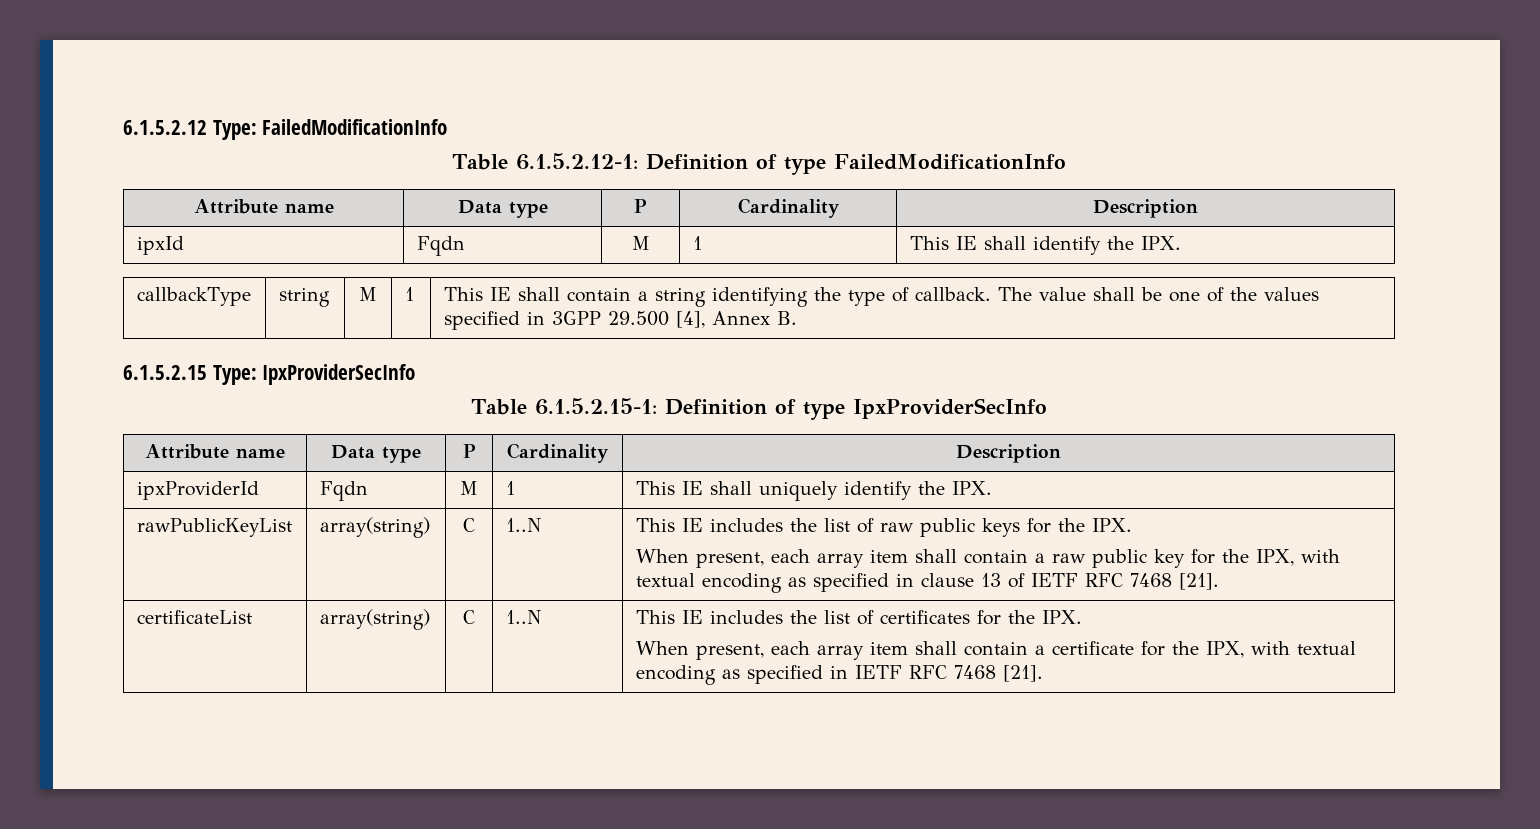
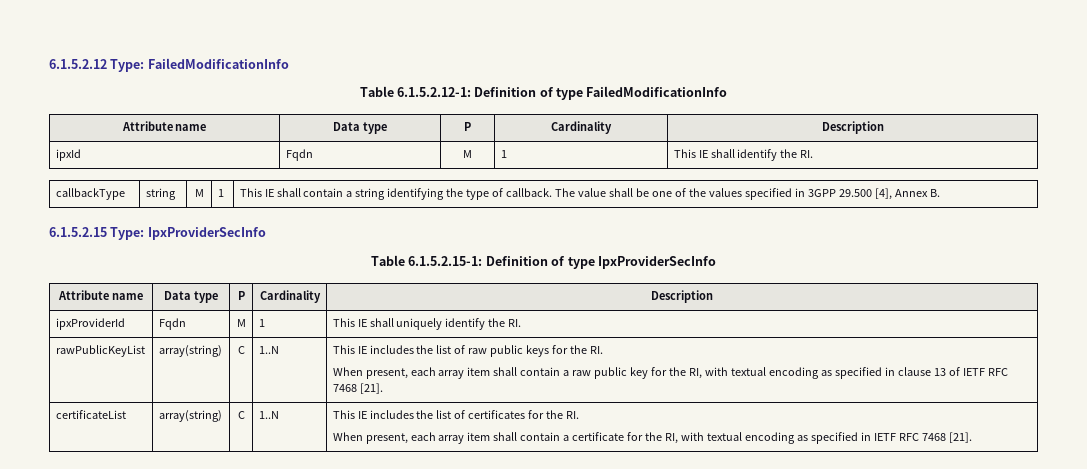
[1140,236,1181,250] IPX. -> [800,150,814,158] RI.
[951,481,992,495] IPX. -> [508,319,522,327] RI.
[1091,518,1132,532] IPX. -> [590,346,604,354] RI.
[1255,549,1294,566] IPX, -> [689,368,703,379] RI,
[1041,610,1082,624] IPX. -> [566,411,580,419] RI.
[1205,641,1244,658] IPX, -> [665,433,679,444] RI,

